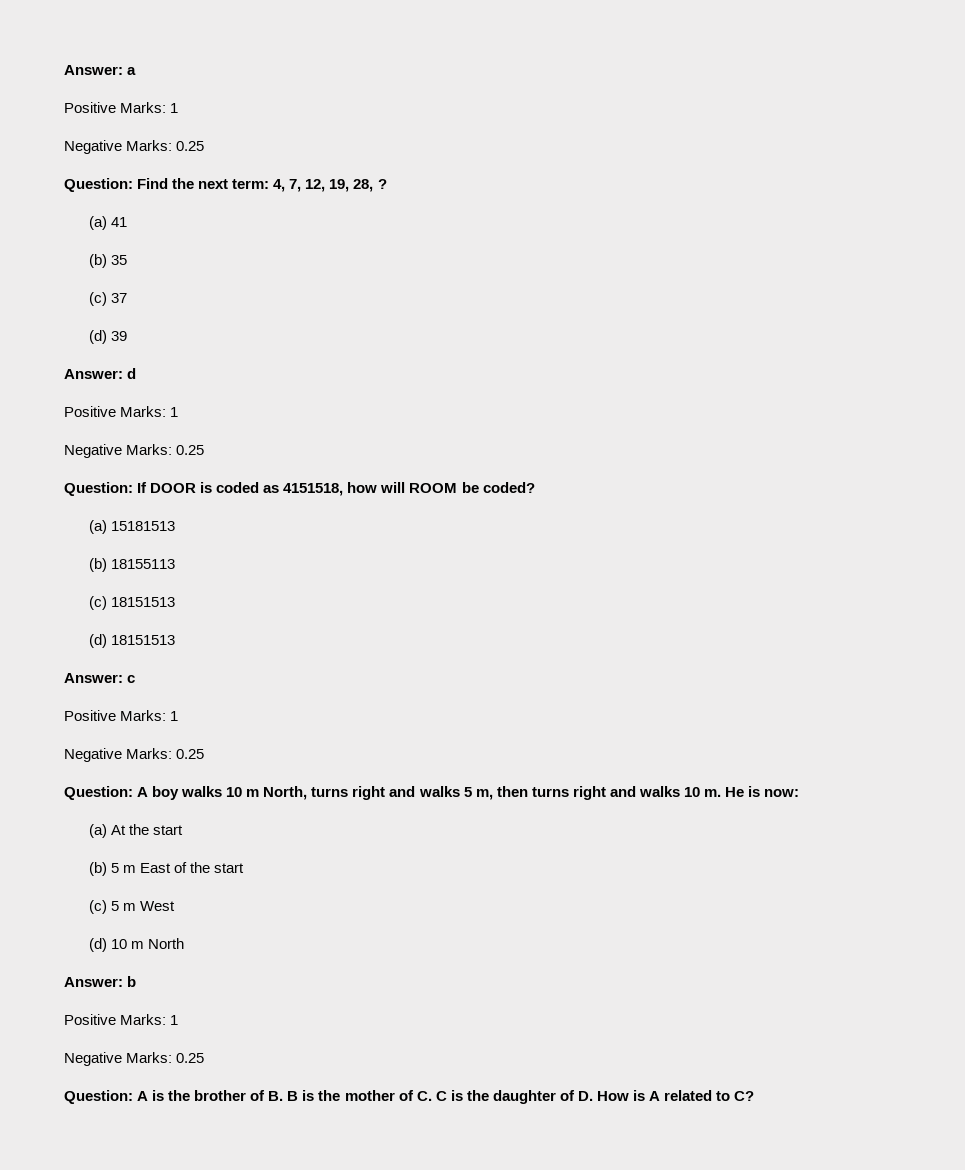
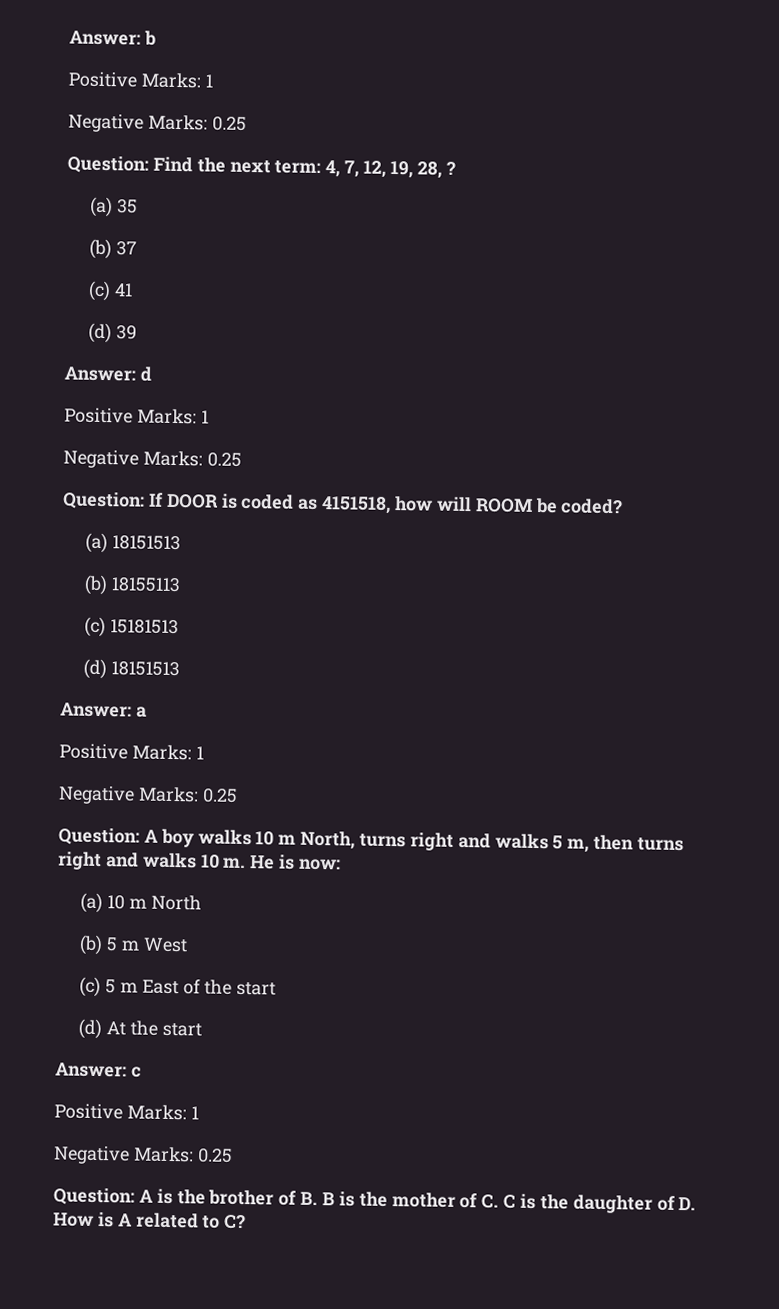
[64,65,137,75] Answer: a -> [69,30,156,46] Answer: b
[110,217,127,227] [88,254,127,268] [88,292,127,306] 41 // (b) 35 // (c) 37 -> [117,199,139,214] [89,238,138,260] [88,280,134,302] 35 // (b) 37 // (c) 41
[110,521,175,531] 15181513 -> [112,535,182,551] 18151513
[110,597,175,607] 18151513 -> [110,619,180,635] 15181513
[127,675,136,683] c -> [135,706,147,718] a
[110,824,184,835] At the start -> [107,894,202,911] 10 m North
(136, 869) none -> [142,937,188,953] [79,976,139,998] West // (c) 5 m
[88,900,176,914] [88,938,185,952] [64,976,137,987] (c) 5 m West // (d) 10 m North // Answer: b -> [78,1018,202,1040] [55,1062,142,1078] (d) At the start // Answer: c

